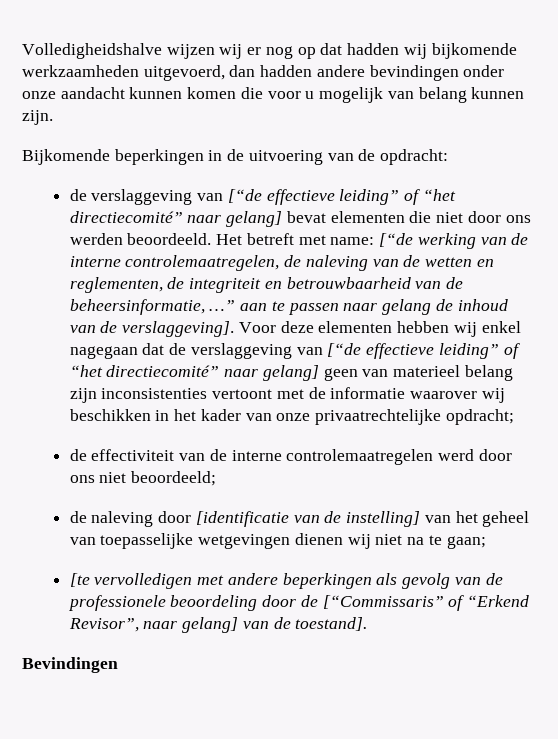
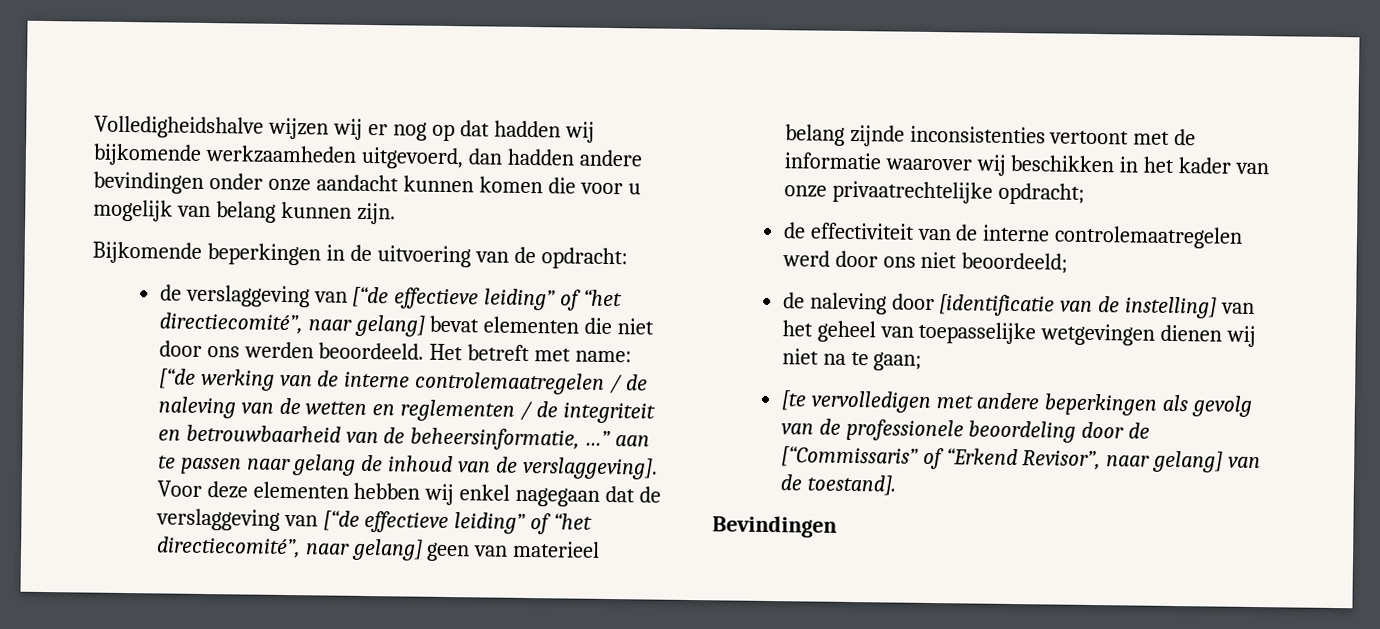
[69,211,183,223] directiecomité” -> [158,312,303,335] directiecomité”,
[125,255,280,271] controlemaatregelen, -> [415,371,624,395] controlemaatregelen /
[69,277,163,293] reglementen, -> [400,399,534,422] reglementen /
[106,365,220,377] directiecomité” -> [155,536,301,559] directiecomité”,
[69,388,97,403] zijn -> [849,124,905,147] zijnde

